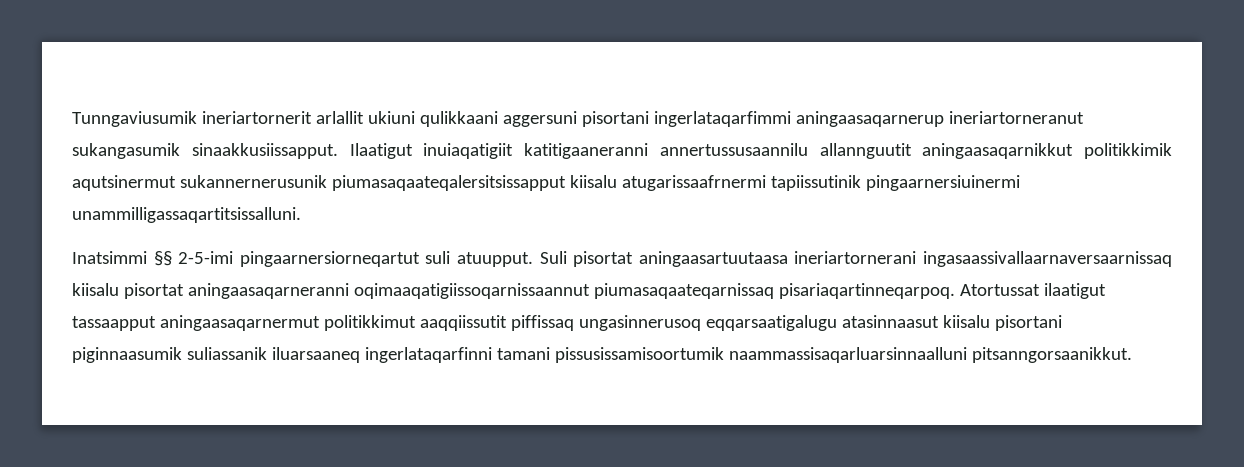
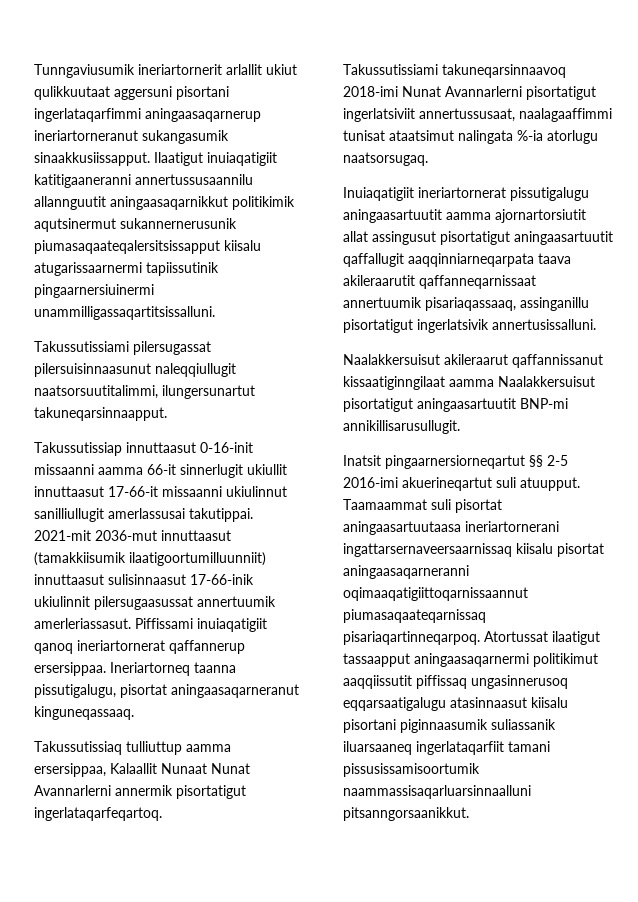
[367,111,498,127] ukiuni qulikkaani -> [266,64,297,75] [34,86,110,100] ukiut qulikkuutaat
[1084,143,1172,159] politikkimik -> [232,196,295,210] politikimik
[621,175,766,191] atugarissaafrnermi -> [34,262,142,276] atugarissaarnermi
[72,251,567,267] Inatsimmi §§ 2-5-imi pingaarnersiorneqartut suli atuupput. Suli -> [34,341,211,355] [34,363,236,377] [34,385,255,399] [34,407,167,421] [34,442,253,456] [34,464,287,478] [34,486,287,497] [34,508,253,522] [34,530,231,541] [34,552,266,566] [34,574,254,585] [34,596,276,610] [34,618,267,632] [34,640,245,654] [34,662,236,676] [34,684,299,698] [34,706,134,720] [34,741,231,755] [34,763,250,777] [34,785,246,799] [34,807,162,821] [343,64,566,78] [343,86,596,100] [343,108,612,122] [343,130,598,144] [343,152,428,166] [343,187,589,201] [343,209,586,223] [343,231,613,245] [343,253,571,267] [343,275,536,289] [343,297,589,311] [343,319,596,333] [343,354,603,368] [343,376,595,390] [343,398,568,412] [343,420,460,434] [343,455,568,469] [343,477,580,491] [343,499,451,510] Takussutissiami pilersugassat pilersuisinnaasunut naleqqiullugit naatsorsuutitalimmi, ilungersunartut takuneqarsinnaapput. // Takussutissiap innuttaasut 0-16-init missaanni aamma 66-it sinnerlugit ukiullit innuttaasut 17-66-it missaanni ukiulinnut sanilliullugit amerlassusai takutippai. 2021-mit 2036-mut innuttaasut (tamakkiisumik ilaatigoortumilluunniit) innuttaasut sulisinnaasut 17-66-inik ukiulinnit pilersugaasussat annertuumik amerleriassasut. Piffissami inuiaqatigiit qanoq ineriartornerat qaffannerup ersersippaa. Ineriartorneq taanna pissutigalugu, pisortat aningaasaqarneranut kinguneqassaaq. // Takussutissiaq tulliuttup aamma ersersippaa, Kalaallit Nunaat Nunat Avannarlerni annermik pisortatigut ingerlataqarfeqartoq. // Takussutissiami takuneqarsinnaavoq 2018-imi Nunat Avannarlerni pisortatigut ingerlatsiviit annertussusaat, naalagaaffimmi tunisat ataatsimut nalingata %-ia atorlugu naatsorsugaq. // Inuiaqatigiit ineriartornerat pissutigalugu aningaasartuutit aamma ajornartorsiutit allat assingusut pisortatigut aningaasartuutit qaffallugit aaqqinniarneqarpata taava akileraarutit qaffanneqarnissaat annertuumik pisariaqassaaq, assinganillu pisortatigut ingerlatsivik annertusissalluni. // Naalakkersuisut akileraarut qaffannissanut kissaatiginngilaat aamma Naalakkersuisut pisortatigut aningaasartuutit BNP-mi annikillisarusullugit. // Inatsit pingaarnersiorneqartut §§ 2-5 2016-imi akuerineqartut suli atuupput. Taamaammat suli
[923,251,1172,267] ingasaassivallaarnaversaarnissaq -> [343,543,512,557] ingattarsernaveersaarnissaq
[353,283,590,299] oqimaaqatigiissoqarnissaannut -> [343,587,528,601] oqimaaqatigiittoqarnissaannut
[159,315,416,331] aningaasaqarnermut politikkimut -> [414,653,598,667] aningaasaqarnermi politikimut
[364,347,492,363] ingerlataqarfinni -> [416,741,504,755] ingerlataqarfiit

